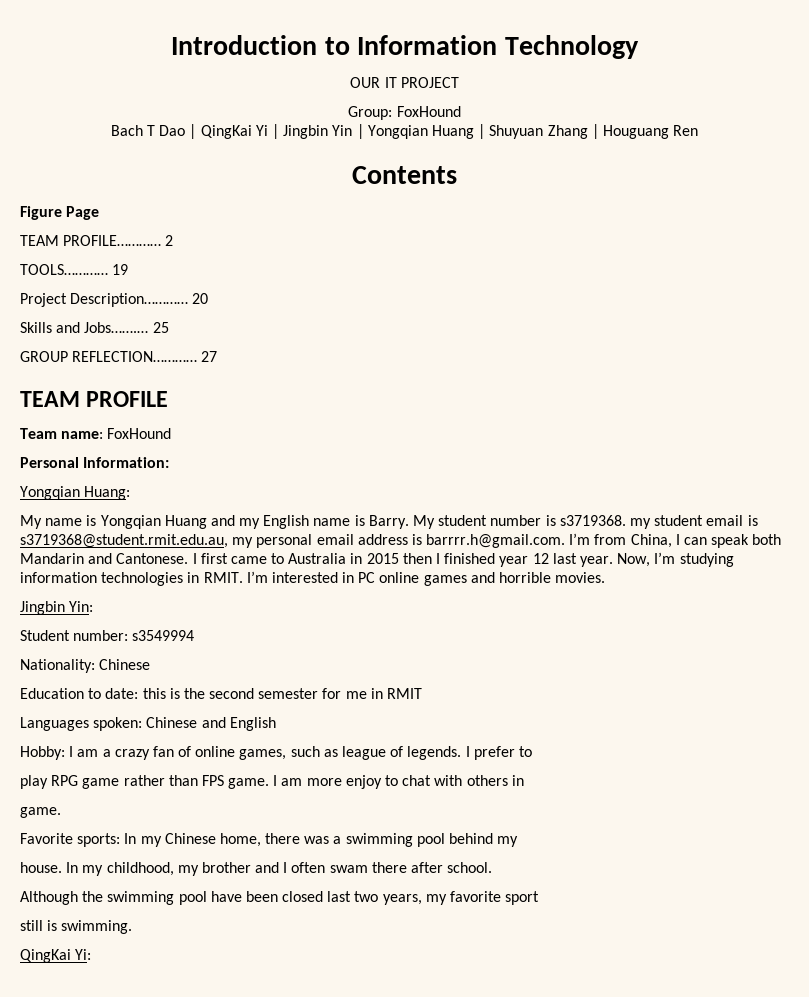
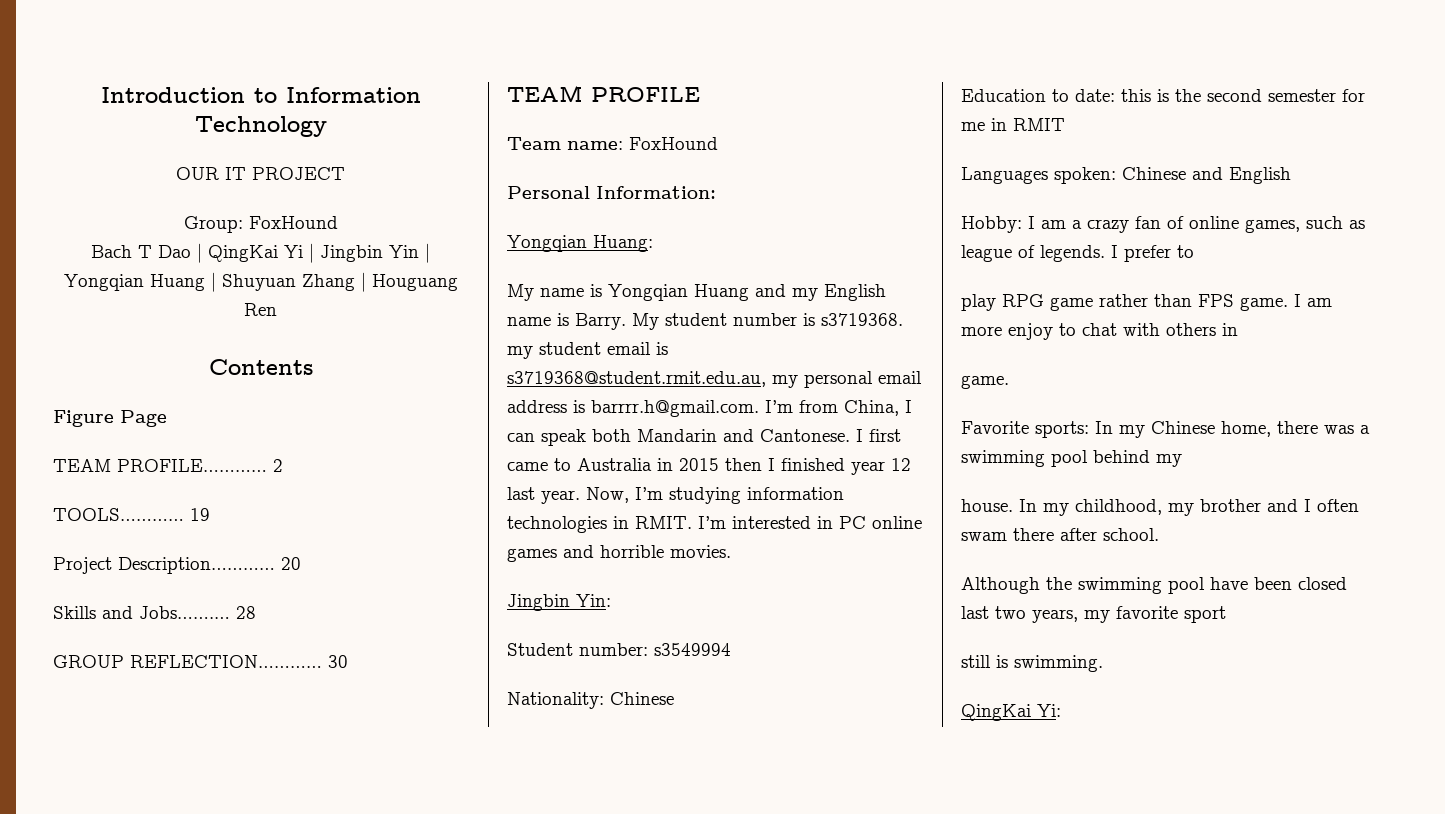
[152,322,169,333] 25 -> [236,606,256,619] 28
[201,351,218,362] 27 -> [328,655,348,668] 30

